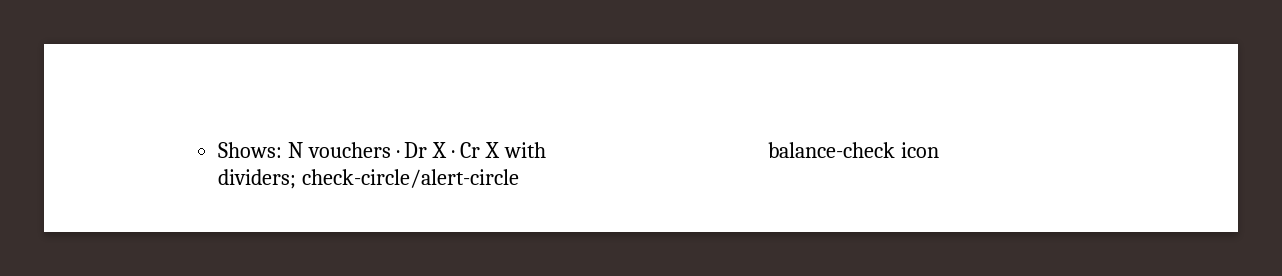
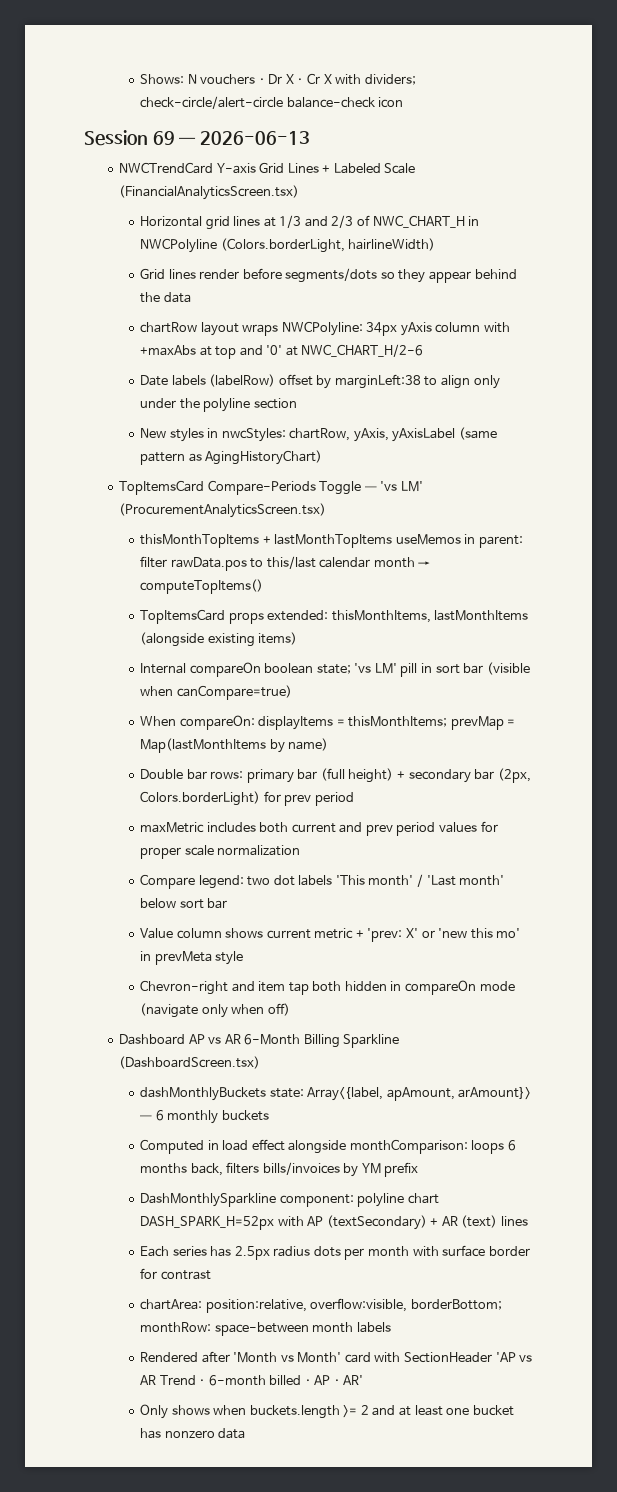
(939, 150) none -> [84,130,311,146] [119,162,416,174] [119,185,300,200] [140,215,480,230] [140,238,436,253] [140,268,517,283] [140,292,191,303] [140,321,510,336] [140,344,424,359] [140,374,500,389] [140,398,297,412] [140,427,497,442] [140,450,323,465] [119,480,423,495] [119,503,327,518] [140,534,523,548] [140,556,431,571] [140,579,264,594] [140,609,529,624] [140,632,298,647] [140,662,530,677] [140,685,292,700] [140,715,516,730] [140,738,329,753] [140,768,531,783] [140,791,354,806] [140,821,498,836] [140,845,301,859] [140,874,505,889] [140,898,228,909] [140,928,521,942] [140,951,244,965] [140,980,515,995] [140,1003,290,1018] [119,1034,400,1048] [119,1056,261,1069] [140,1087,532,1101] [140,1110,269,1124] [140,1139,516,1154] [140,1162,419,1177] [140,1193,439,1207] [140,1215,528,1230] [140,1245,530,1260] [140,1268,211,1280] [140,1298,502,1313] [140,1322,391,1336] [140,1351,533,1363] [140,1375,364,1386] [140,1404,514,1419] [140,1428,246,1439] // Session 69 — 2026-06-13 // NWCTrendCard Y-axis Grid Lines + Labeled Scale (FinancialAnalyticsScreen.tsx) // Horizontal grid lines at 1/3 and 2/3 of NWC_CHART_H in NWCPolyline (Colors.borderLight, hairlineWidth) // Grid lines render before segments/dots so they appear behind the data // chartRow layout wraps NWCPolyline: 34px yAxis column with +maxAbs at top and '0' at NWC_CHART_H/2-6 // Date labels (labelRow) offset by marginLeft:38 to align only under the polyline section // New styles in nwcStyles: chartRow, yAxis, yAxisLabel (same pattern as AgingHistoryChart) // TopItemsCard Compare-Periods Toggle — 'vs LM' (ProcurementAnalyticsScreen.tsx) // thisMonthTopItems + lastMonthTopItems useMemos in parent: filter rawData.pos to this/last calendar month → computeTopItems() // TopItemsCard props extended: thisMonthItems, lastMonthItems (alongside existing items) // Internal compareOn boolean state; 'vs LM' pill in sort bar (visible when canCompare=true) // When compareOn: displayItems = thisMonthItems; prevMap = Map(lastMonthItems by name) // Double bar rows: primary bar (full height) + secondary bar (2px, Colors.borderLight) for prev period // maxMetric includes both current and prev period values for proper scale normalization // Compare legend: two dot labels 'This month' / 'Last month' below sort bar // Value column shows current metric + 'prev: X' or 'new this mo' in prevMeta style // Chevron-right and item tap both hidden in compareOn mode (navigate only when off) // Dashboard AP vs AR 6-Month Billing Sparkline (DashboardScreen.tsx) // dashMonthlyBuckets state: Array<{label, apAmount, arAmount}> — 6 monthly buckets // Computed in load effect alongside monthComparison: loops 6 months back, filters bills/invoices by YM prefix // DashMonthlySparkline component: polyline chart DASH_SPARK_H=52px with AP (textSecondary) + AR (text) lines // Each series has 2.5px radius dots per month with surface border for contrast // chartArea: position:relative, overflow:visible, borderBottom; monthRow: space-between month labels // Rendered after 'Month vs Month' card with SectionHeader 'AP vs AR Trend · 6-month billed · AP · AR' // Only shows when buckets.length >= 2 and at least one bucket has nonzero data

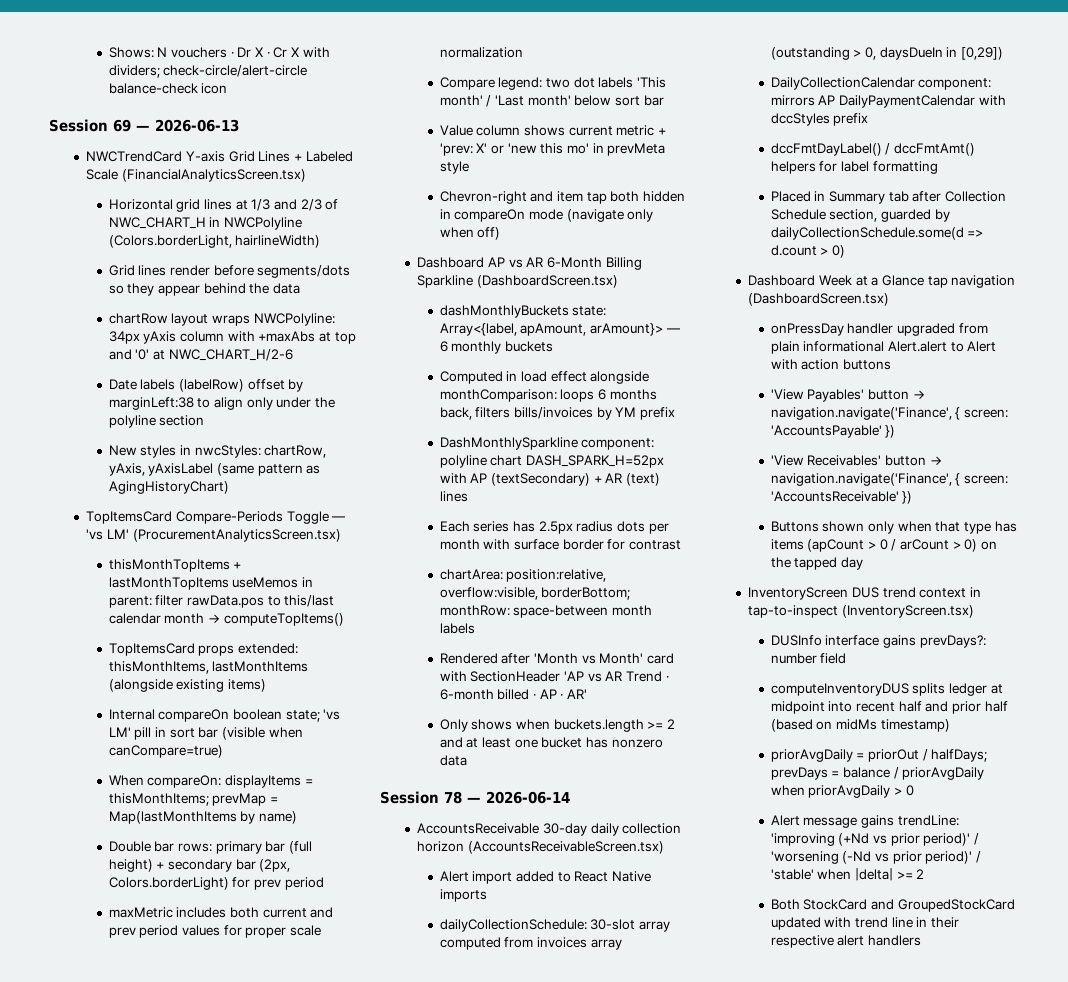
(246, 1433) none -> [380,791,570,804] [417,823,682,836] [417,841,664,854] [439,871,651,884] [439,889,487,902] [439,919,671,932] [439,937,622,950] [770,47,1003,60] [770,77,992,90] [770,95,1006,108] [770,113,869,126] [770,143,976,156] [770,161,938,174] [770,191,1006,204] [770,209,950,222] [770,227,984,240] [770,245,846,258] [748,275,1016,288] [748,293,890,306] [770,323,988,336] [770,341,997,354] [770,359,892,370] [770,389,925,402] [770,407,1009,420] [770,425,896,438] [770,455,942,466] [770,473,1009,486] [770,491,913,504] [770,521,1017,534] [770,539,997,552] [770,557,864,570] [748,587,981,600] [748,605,974,618] [770,635,986,648] [770,653,847,664] [770,683,1003,696] [770,701,1008,714] [770,719,950,732] [770,749,988,762] [770,767,985,780] [770,785,914,798] [770,815,959,828] [770,833,979,846] [770,851,981,864] [770,868,925,881] [770,899,1015,912] [770,917,959,930] [770,935,922,948] // Session 78 — 2026-06-14 // AccountsReceivable 30-day daily collection horizon (AccountsReceivableScreen.tsx) // Alert import added to React Native imports // dailyCollectionSchedule: 30-slot array computed from invoices array (outstanding > 0, daysDueIn in [0,29]) // DailyCollectionCalendar component: mirrors AP DailyPaymentCalendar with dccStyles prefix // dccFmtDayLabel() / dccFmtAmt() helpers for label formatting // Placed in Summary tab after Collection Schedule section, guarded by dailyCollectionSchedule.some(d => d.count > 0) // Dashboard Week at a Glance tap navigation (DashboardScreen.tsx) // onPressDay handler upgraded from plain informational Alert.alert to Alert with action buttons // 'View Payables' button → navigation.navigate('Finance', { screen: 'AccountsPayable' }) // 'View Receivables' button → navigation.navigate('Finance', { screen: 'AccountsReceivable' }) // Buttons shown only when that type has items (apCount > 0 / arCount > 0) on the tapped day // InventoryScreen DUS trend context in tap-to-inspect (InventoryScreen.tsx) // DUSInfo interface gains prevDays?: number field // computeInventoryDUS splits ledger at midpoint into recent half and prior half (based on midMs timestamp) // priorAvgDaily = priorOut / halfDays; prevDays = balance / priorAvgDaily when priorAvgDaily > 0 // Alert message gains trendLine: 'improving (+Nd vs prior period)' / 'worsening (-Nd vs prior period)' / 'stable' when |delta| >= 2 // Both StockCard and GroupedStockCard updated with trend line in their respective alert handlers

